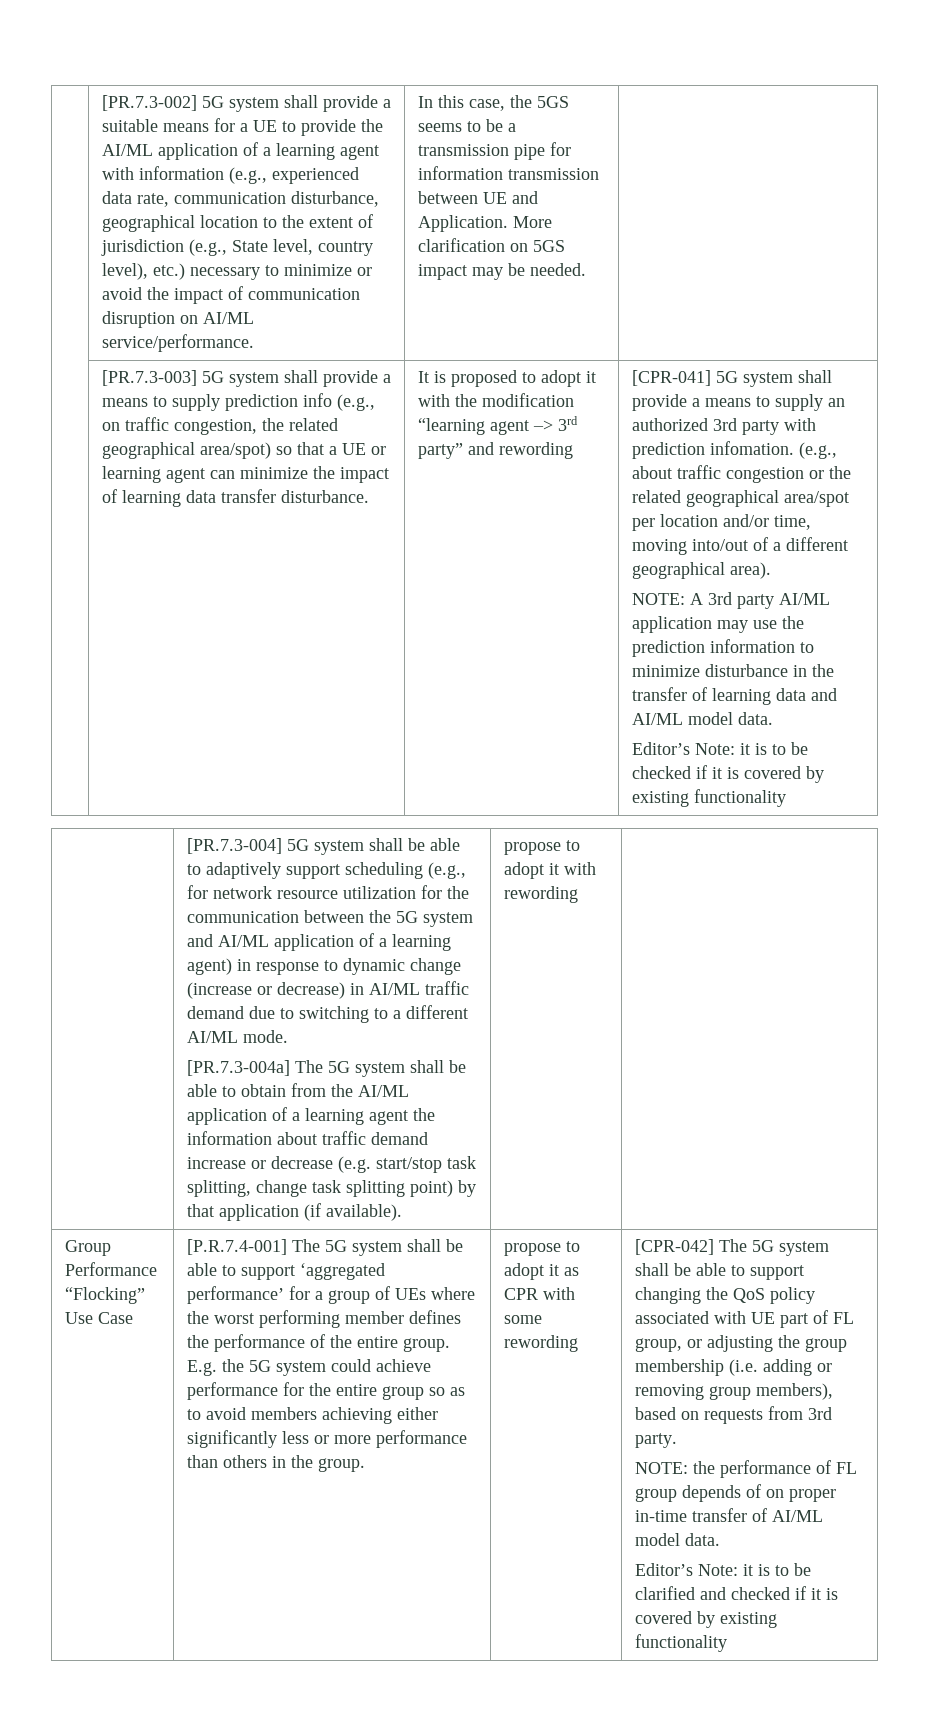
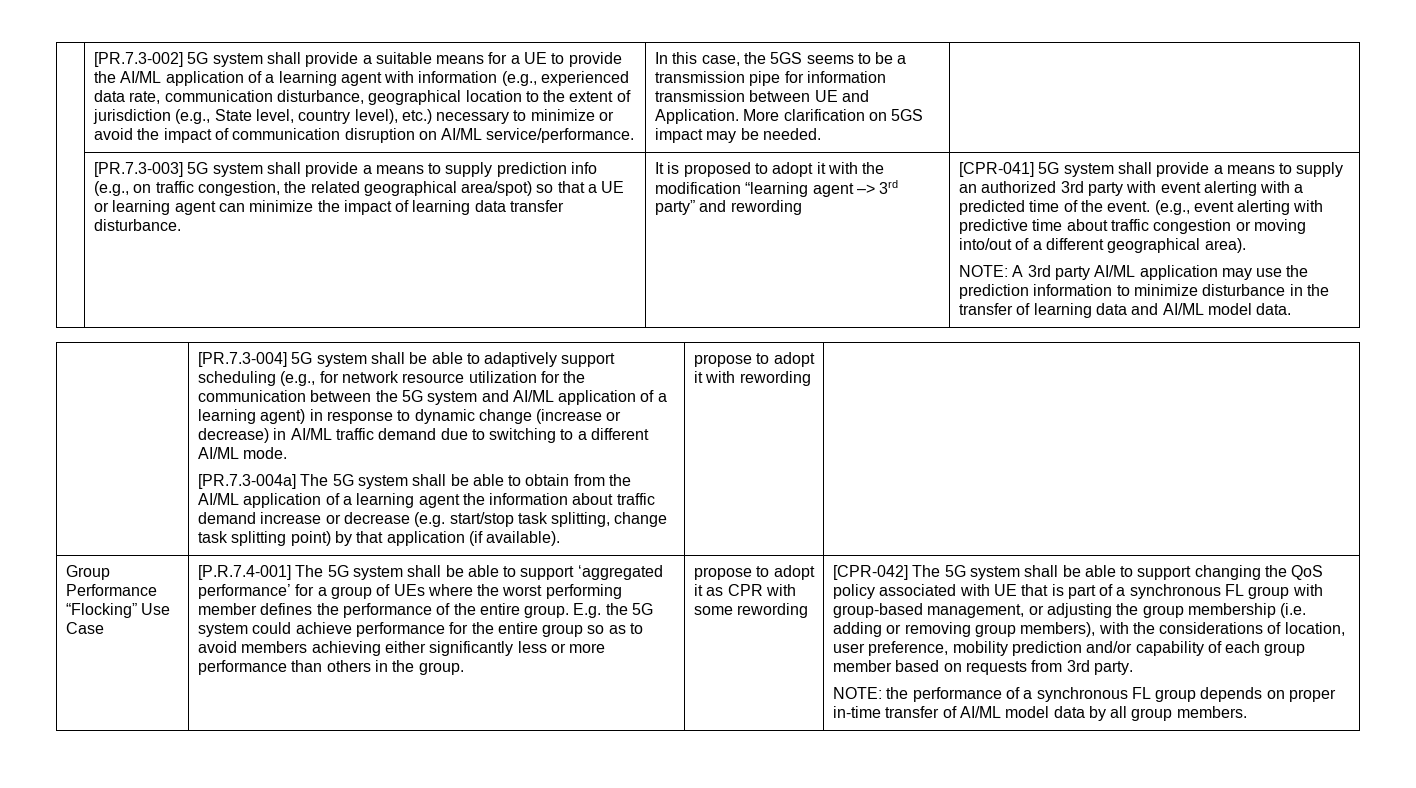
[631,441,837,459] [631,465,851,483] [631,490,849,507] [631,514,811,531] prediction infomation. (e.g., about traffic congestion or the related geographical area/spot per location and/or time, -> [1160,181,1304,196] [958,200,1324,215] [958,219,1251,234] event alerting with a predicted time of the event. (e.g., event alerting with predictive time about traffic congestion or
[631,742,808,755] [631,765,824,783] [631,789,786,807] // Editor’s Note: it is to be checked if it is covered by existing functionality -> (1292, 309) none
[779,1310,854,1328] [634,1338,682,1352] part of FL group, -> [1021,584,1323,599] [832,603,1025,618] that is part of a synchronous FL group with group-based management,
(833, 1391) none -> [1098,622,1345,636] [832,641,1306,656] [832,660,892,672] with the considerations of location, user preference, mobility prediction and/or capability of each group member
(831, 1467) none -> [1023,687,1128,702] a synchronous
[745,1484,761,1498] of -> (1263, 694) none
[684,1533,720,1546] [634,1563,811,1576] [634,1586,838,1600] [634,1611,777,1628] [634,1634,727,1652] data. // Editor’s Note: it is to be clarified and checked if it is covered by existing functionality -> [1053,706,1247,721] data by all group members.

